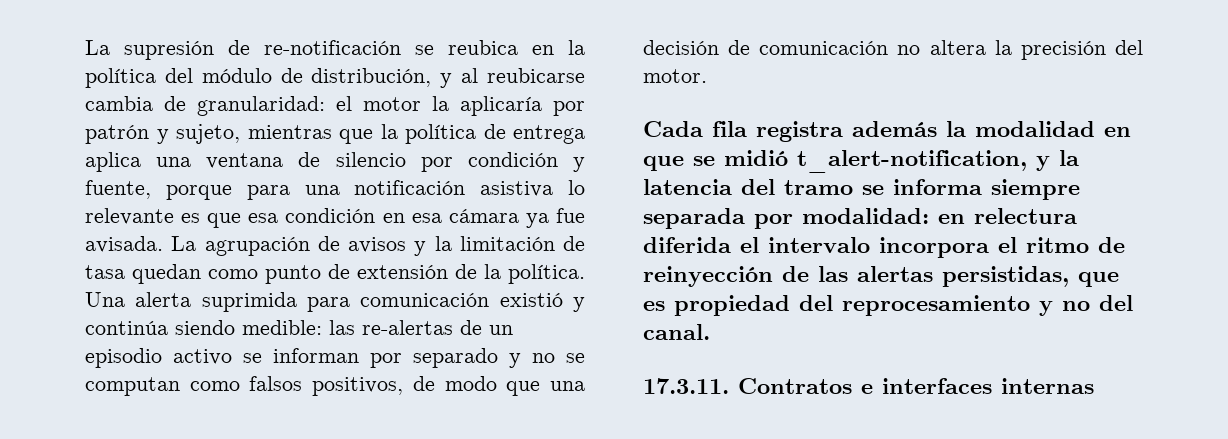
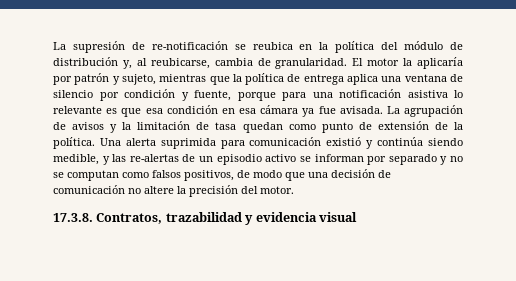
[311,68,585,88] [85,96,352,116] distribución, y al reubicarse cambia de granularidad: el -> [53,57,364,69] distribución y, al reubicarse, cambia de granularidad. El
[242,320,322,335] medible: -> [53,154,110,165] medible, y
[929,40,986,55] altera -> [144,186,174,194] altere
[643,121,1131,142] [643,150,1079,173] [643,179,1080,200] [643,208,1077,229] [643,237,1125,258] [643,266,1119,287] [643,295,1133,316] [643,324,710,340] [643,378,1094,394] Cada fila registra además la modalidad en que se midió t_alert-notification, y la latencia del tramo se informa siempre separada por modalidad: en relectura diferida el intervalo incorpora el ritmo de reinyección de las alertas persistidas, que es propiedad del reprocesamiento y no del canal. // 17.3.11. Contratos e interfaces internas -> [53,212,357,225] 17.3.8. Contratos, trazabilidad y evidencia visual

